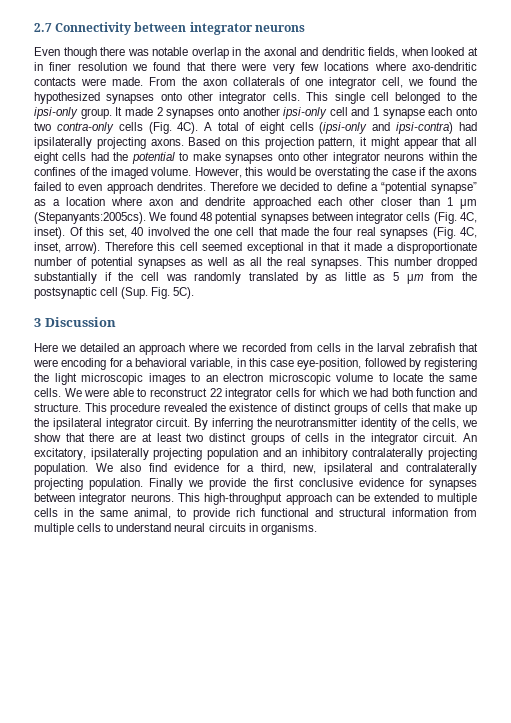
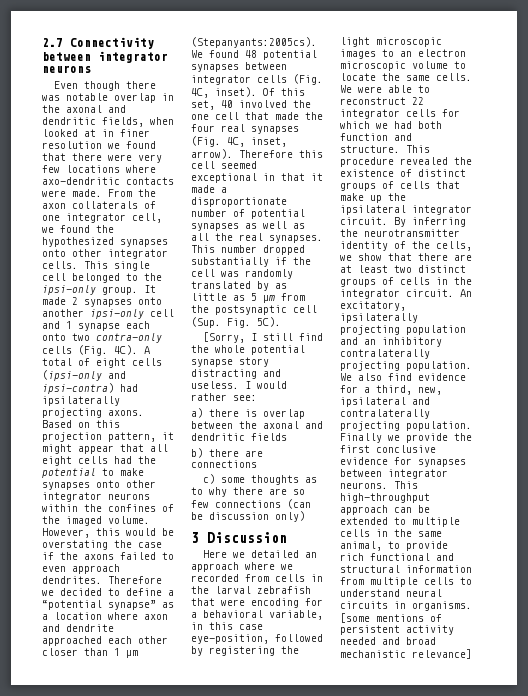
(195, 293) none -> [202,332,323,343] [191,345,305,355] [191,357,269,367] [191,369,281,379] [191,381,287,389] [191,393,257,401] [191,408,305,419] [191,421,323,429] [191,433,287,441] [191,448,263,458] [191,460,257,468] [202,474,317,485] [191,487,305,497] [191,499,311,509] [191,511,305,522] // [Sorry, I still find the whole potential synapse story distracting and useless. I would rather see: // a) there is overlap between the axonal and dendritic fields // b) there are connections // c) some thoughts as to why there are so few connections (can be discussion only)
(317, 529) none -> [340,613,442,623] [340,625,454,635] [340,637,436,645] [340,649,472,659] [some mentions of persistent activity needed and broad mechanistic relevance]

